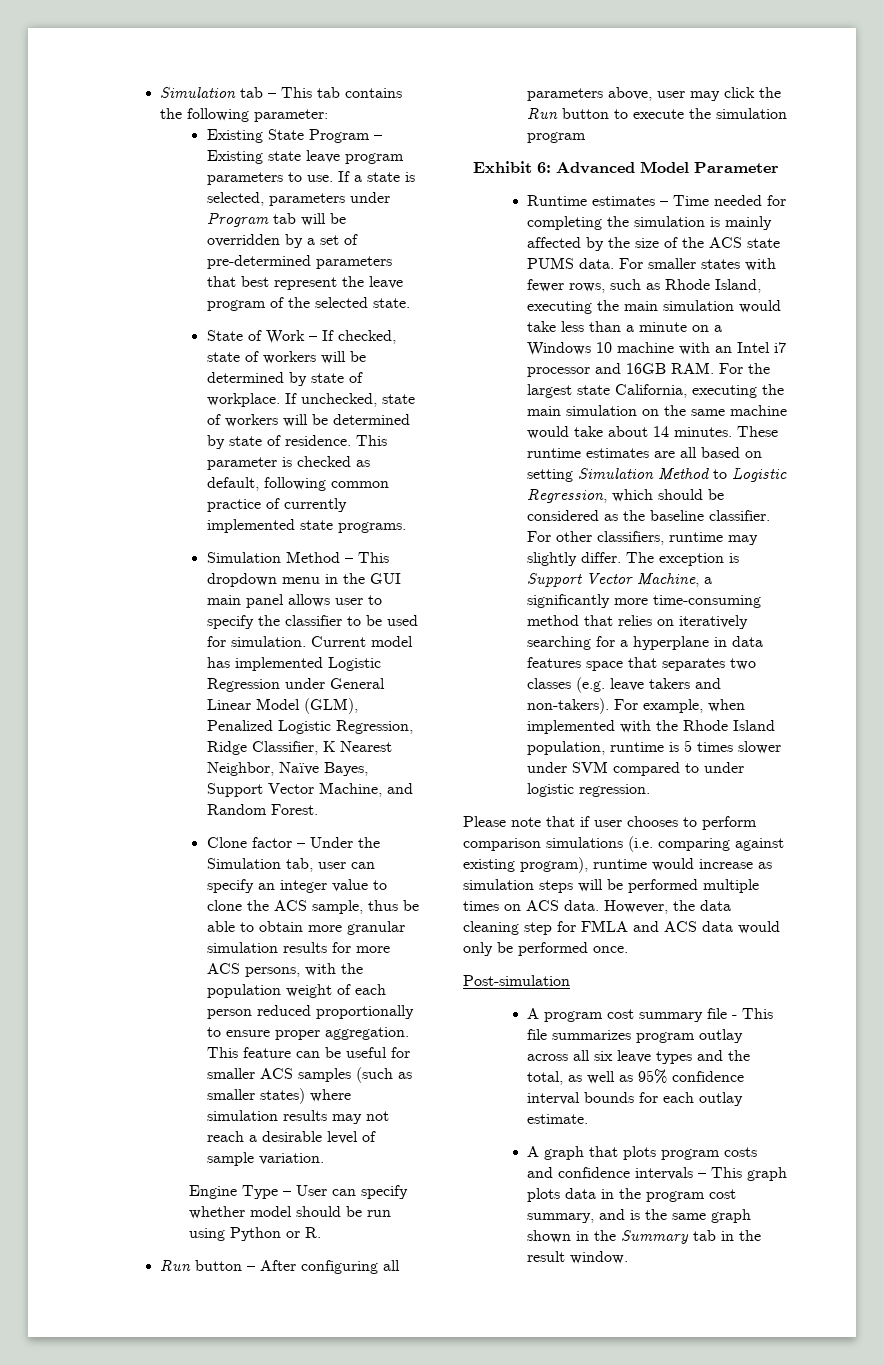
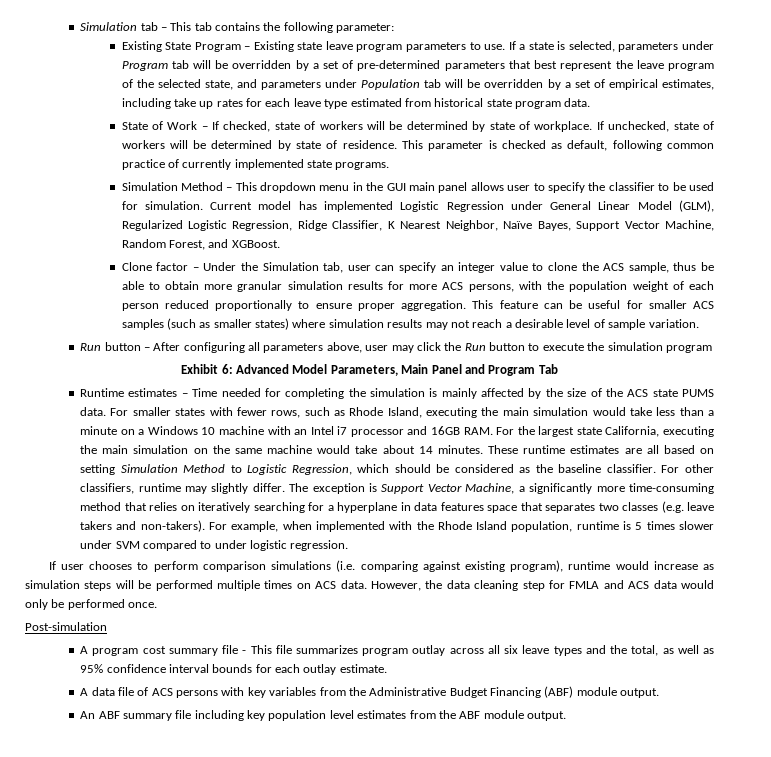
[372,298,410,308] state. -> [204,79,715,90] [121,98,591,109] state, and parameters under Population tab will be overridden by a set of empirical estimates, including take up rates for each leave type estimated from historical state program data.
[206,720,273,731] Penalized -> [121,220,183,231] Regularized
[386,783,413,794] [206,804,318,815] and Random Forest. -> [121,239,280,250] Random Forest, and XGBoost.
[189,1185,409,1199] [189,1206,392,1219] [189,1227,322,1241] // Engine Type – User can specify whether model should be run using Python or R. -> (699, 323) none
[693,162,779,173] Parameter -> [330,364,558,376] Parameters, Main Panel and Program Tab
[463,816,590,827] Please note that if -> [48,561,56,570] If
[544,1146,758,1160] [527,1167,788,1181] [527,1188,737,1202] [527,1209,752,1223] [527,1230,762,1244] [527,1251,629,1264] graph that plots program costs and confidence intervals – This graph plots data in the program cost summary, and is the same graph shown in the Summary tab in the result window. -> [91,686,660,698] [80,710,566,721] data file of ACS persons with key variables from the Administrative Budget Financing (ABF) module output. // An ABF summary file including key population level estimates from the ABF module output.

